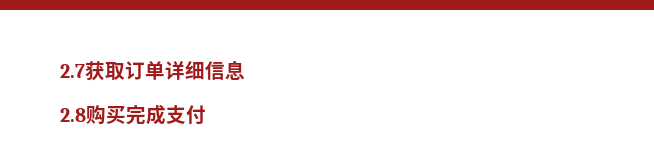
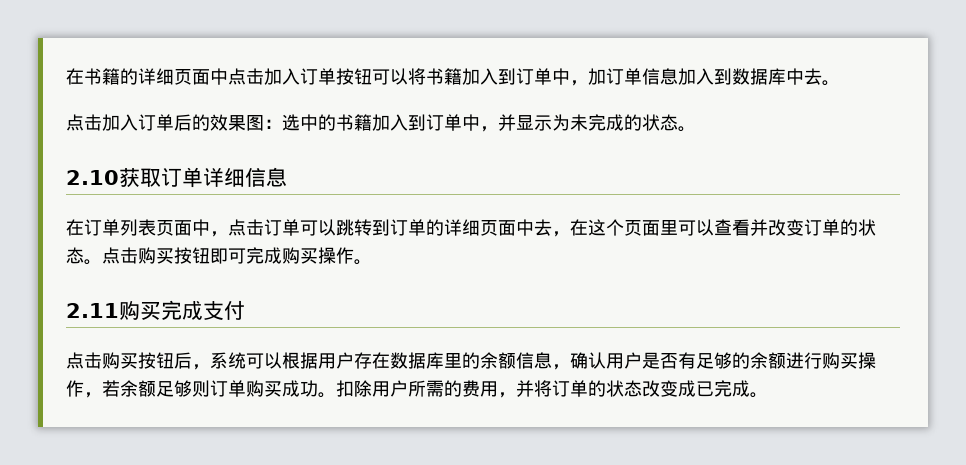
[60,60,245,81] [60,104,206,125] 2.7获取订单详细信息 // 2.8购买完成支付 -> [66,68,840,86] [66,114,696,132] [66,167,287,188] [66,219,876,237] [66,247,372,265] [66,300,245,320] [66,352,876,370] [66,380,768,398] 在书籍的详细页面中点击加入订单按钮可以将书籍加入到订单中，加订单信息加入到数据库中去。 // 点击加入订单后的效果图：选中的书籍加入到订单中，并显示为未完成的状态。 // 2.10获取订单详细信息 // 在订单列表页面中，点击订单可以跳转到订单的详细页面中去，在这个页面里可以查看并改变订单的状态。点击购买按钮即可完成购买操作。 // 2.11购买完成支付 // 点击购买按钮后，系统可以根据用户存在数据库里的余额信息，确认用户是否有足够的余额进行购买操作，若余额足够则订单购买成功。扣除用户所需的费用，并将订单的状态改变成已完成。

